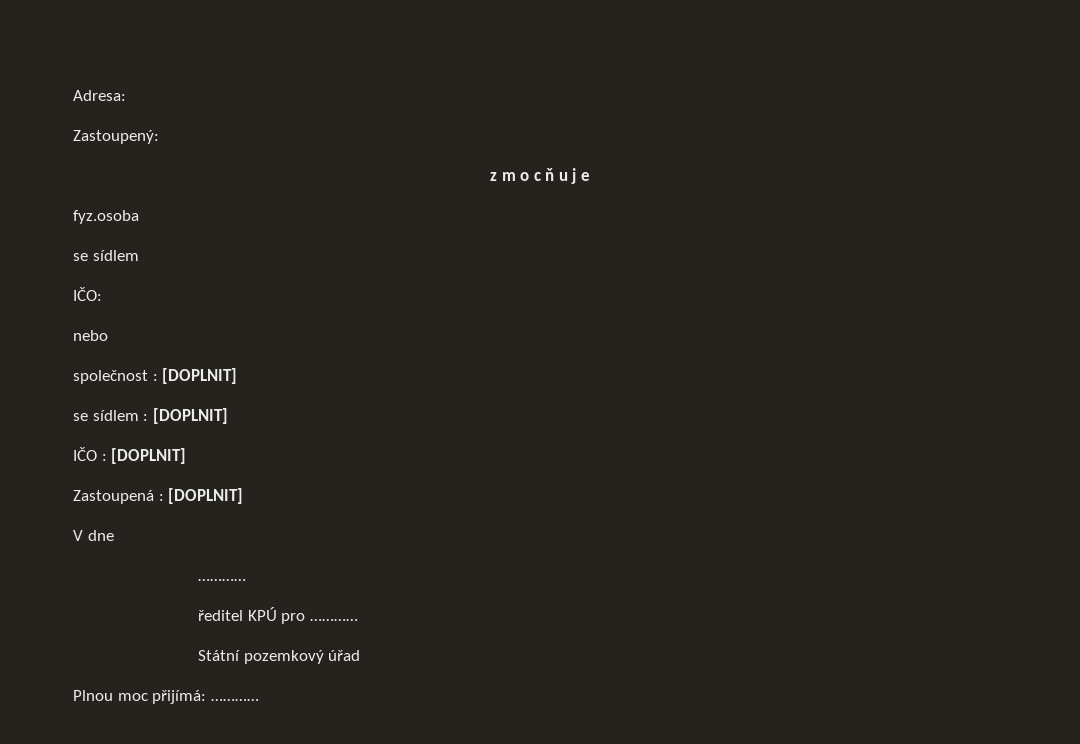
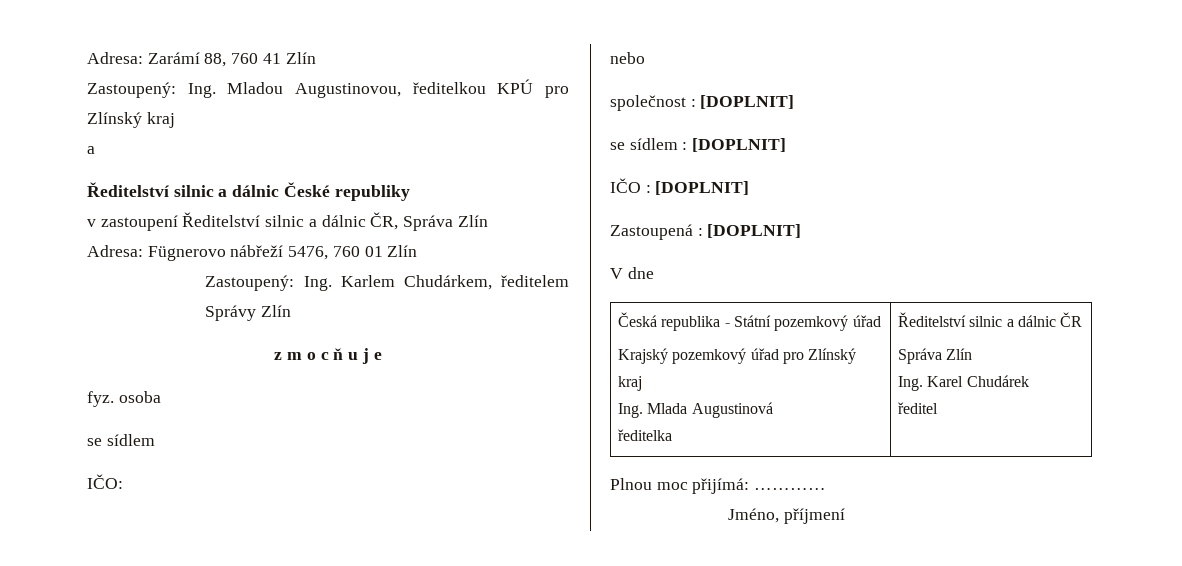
[73,90,126,101] [73,130,159,144] Adresa: // Zastoupený: -> [87,52,316,67] [87,79,569,98] [87,112,175,128] [87,146,95,154] [87,182,410,201] [87,212,488,231] [87,245,418,261] [205,275,569,291] [205,305,292,321] Adresa: Zarámí 88, 760 41 Zlín // Zastoupený: Ing. Mladou Augustinovou, ředitelkou KPÚ pro Zlínský kraj // a // Ředitelství silnic a dálnic České republiky // v zastoupení Ředitelství silnic a dálnic ČR, Správa Zlín // Adresa: Fügnerovo nábřeží 5476, 760 01 Zlín // Zastoupený: Ing. Karlem Chudárkem, ředitelem Správy Zlín
[73,210,139,224] fyz.osoba -> [87,391,161,407] fyz. osoba
[197,579,246,581] [197,607,358,624] [197,650,361,664] // ………… // ředitel KPÚ pro ………… // Státní pozemkový úřad -> [618,312,881,331] [618,348,857,364] [618,376,643,391] [618,402,773,418] [618,429,673,441] [898,312,1083,327] [898,348,973,364] [898,375,1029,391] [898,402,939,414] // Česká republika - Státní pozemkový úřad // Krajský pozemkový úřad pro Zlínský kraj // Ing. Mlada Augustinová // ředitelka | Ředitelství silnic a dálnic ČR // Správa Zlín // Ing. Karel Chudárek // ředitel
(259, 700) none -> [728,508,846,524] // Jméno, příjmení

